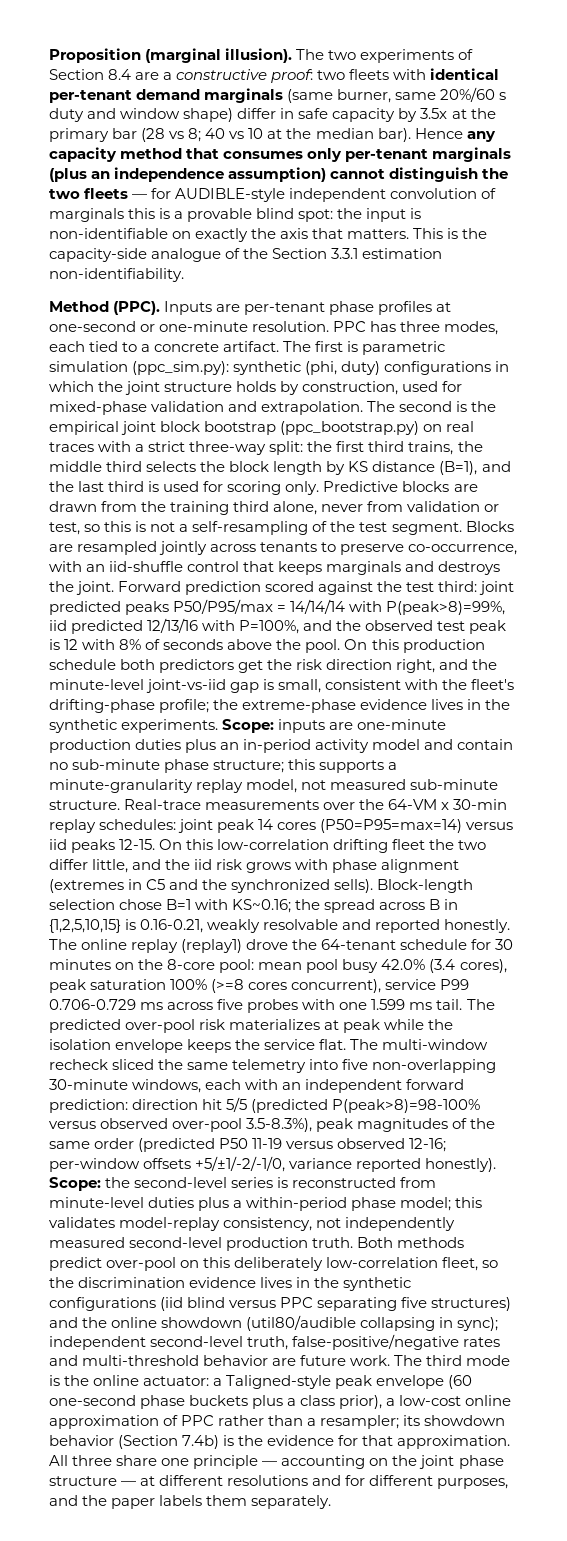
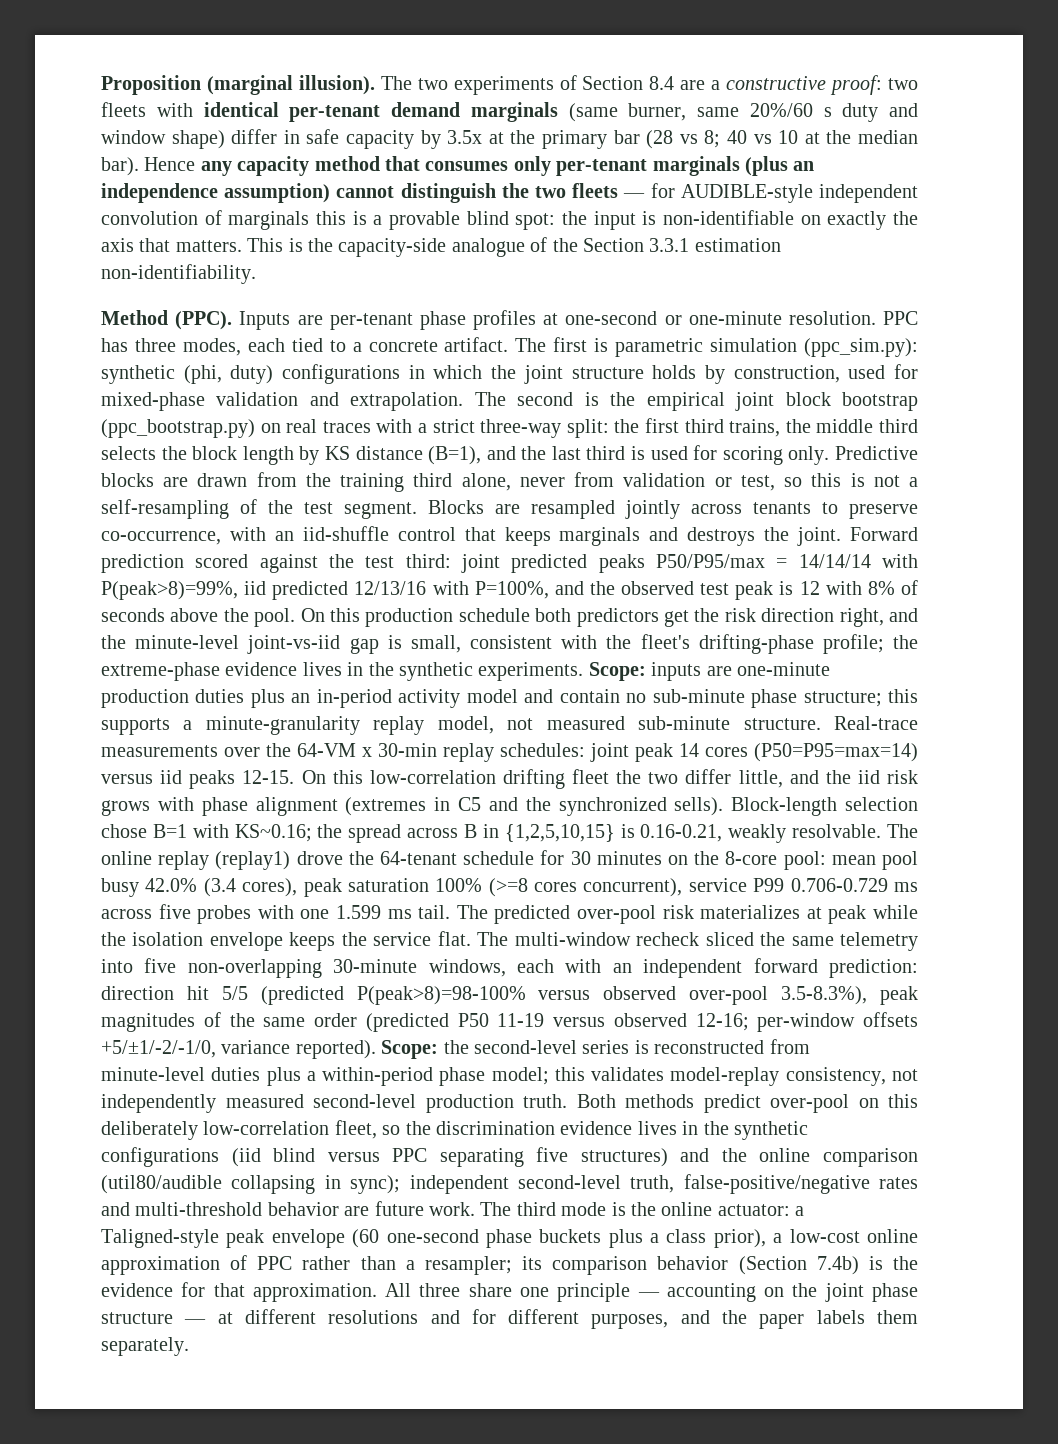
[263,919,511,933] resolvable and reported honestly. -> [792,824,882,838] resolvable.
[356,1158,497,1172] reported honestly). -> [295,1040,376,1059] reported).
[161,1317,243,1328] showdown -> [823,1148,918,1167] comparison
[424,1415,506,1426] showdown -> [552,1256,648,1275] comparison

